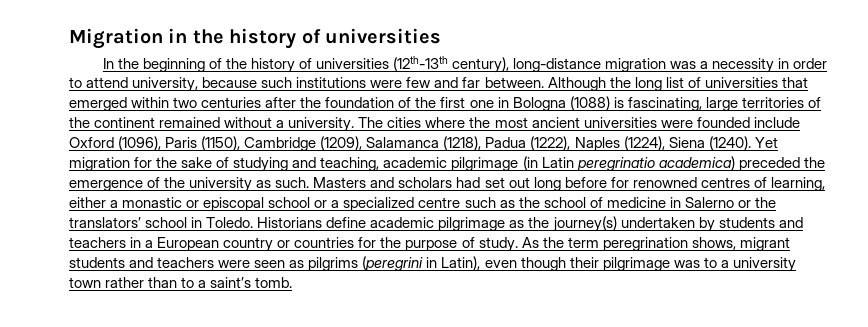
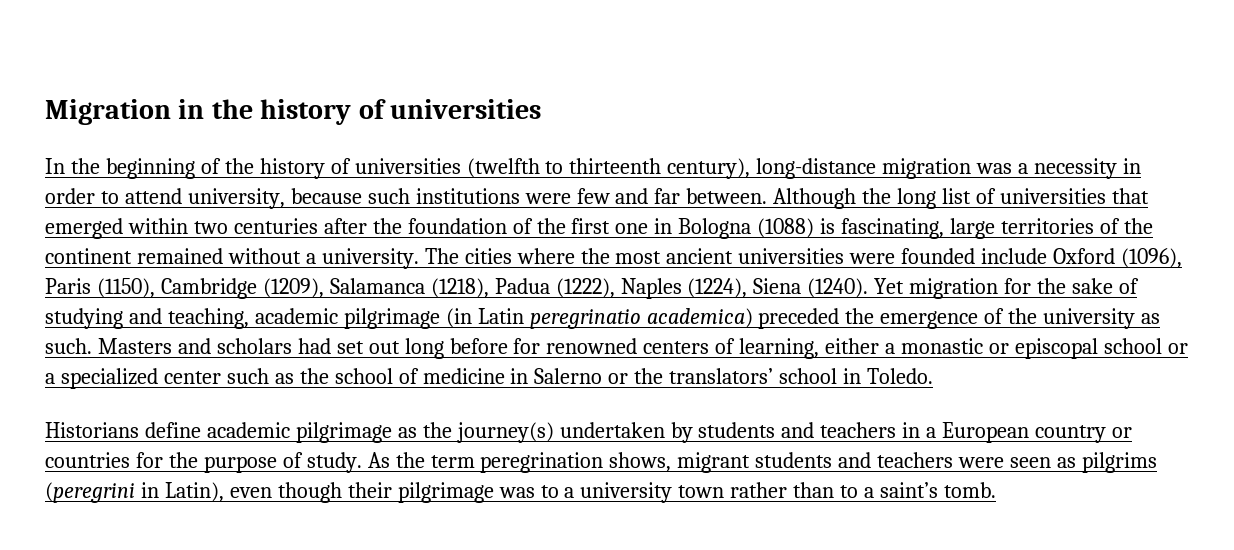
[392,56,448,71] (12th-13th -> [466,158,662,178] (twelfth to thirteenth
[700,177,750,188] centres -> [643,341,710,354] centers
[418,197,461,208] centre -> [163,371,221,384] center
(254, 222) none -> (934, 376) //

